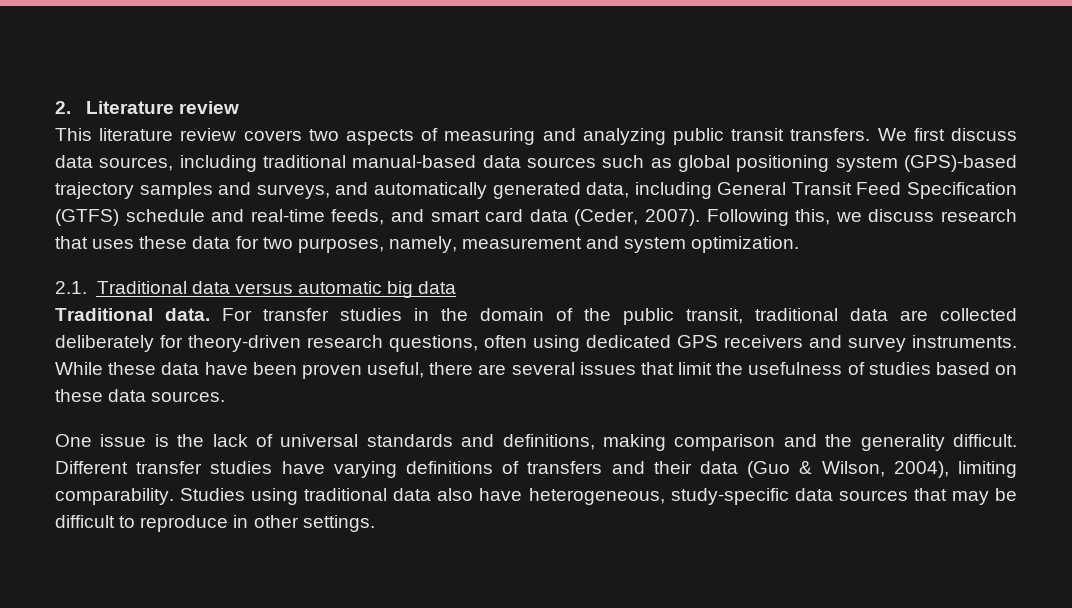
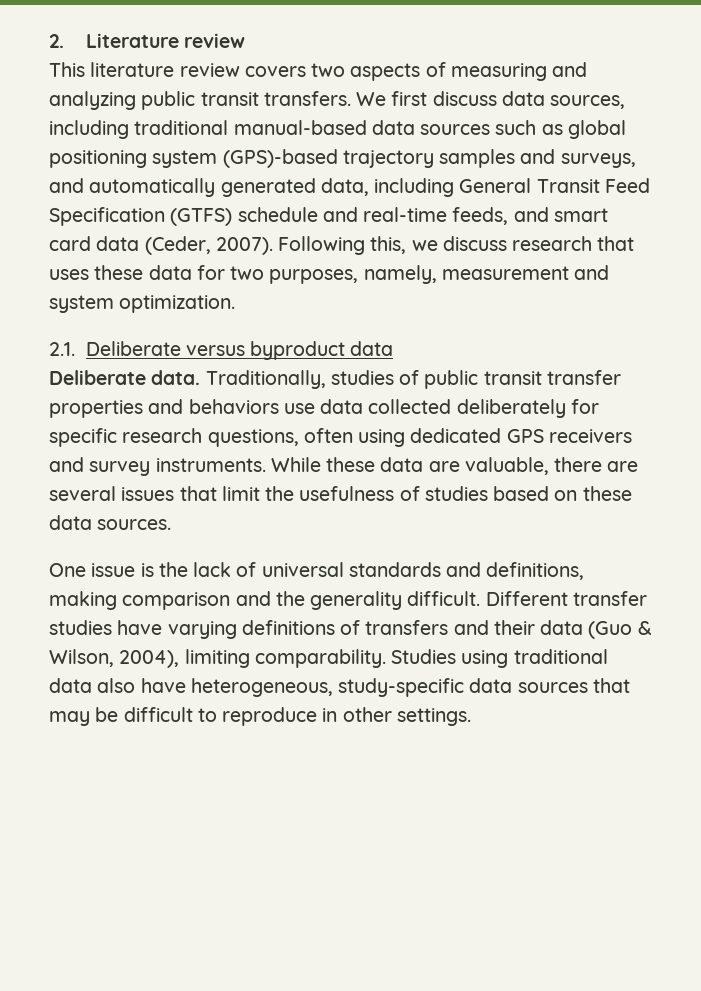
[96,281,457,298] [55,308,928,325] Traditional data versus automatic big data // Traditional data. For transfer studies in the domain of the public transit, traditional data are -> [85,341,394,360] [49,370,621,389] [49,399,364,418] Deliberate versus byproduct data // Deliberate data. Traditionally, studies of public transit transfer properties and behaviors use data
[188,335,301,352] theory-driven -> [49,428,117,447] specific
[204,362,424,379] have been proven useful, -> [428,457,549,475] are valuable,

